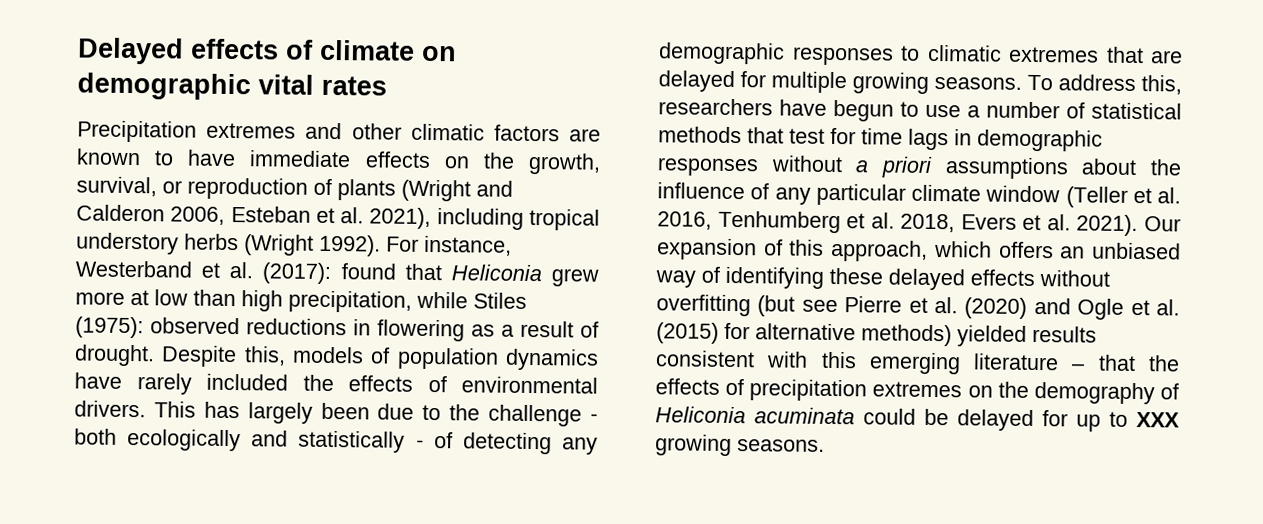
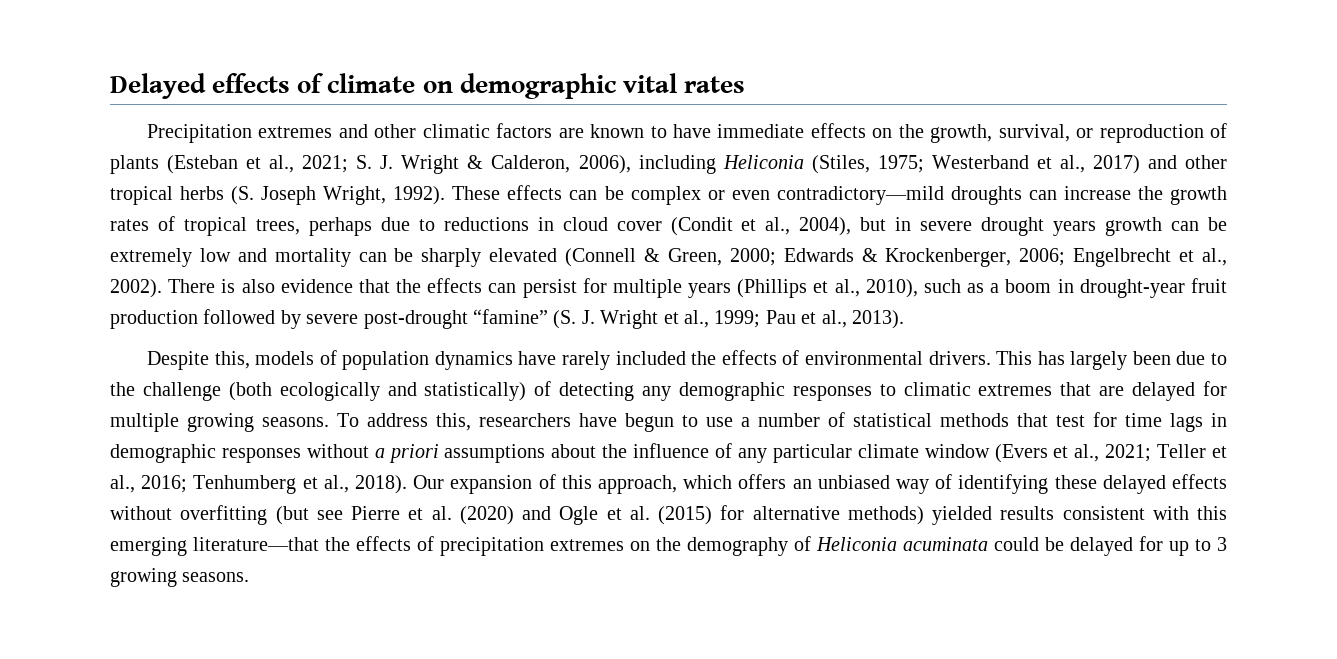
[401,179,513,202] [76,204,600,231] [76,232,512,257] [75,260,599,287] [75,289,527,313] [75,316,599,342] [74,344,155,367] (Wright and Calderon 2006, Esteban et al. 2021), including tropical understory herbs (Wright 1992). For instance, Westerband et al. (2017): found that Heliconia grew more at low than high precipitation, while Stiles (1975): observed reductions in flowering as a result of drought. -> [167,155,1227,174] [110,185,1227,205] [110,216,1228,236] [110,248,1228,267] [110,278,1227,298] [110,309,904,329] (Esteban et al., 2021; S. J. Wright & Calderon, 2006), including Heliconia (Stiles, 1975; Westerband et al., 2017) and other tropical herbs (S. Joseph Wright, 1992). These effects can be complex or even contradictory—mild droughts can increase the growth rates of tropical trees, perhaps due to reductions in cloud cover (Condit et al., 2004), but in severe drought years growth can be extremely low and mortality can be sharply elevated (Connell & Green, 2000; Edwards & Krockenberger, 2006; Engelbrecht et al., 2002). There is also evidence that the effects can persist for multiple years (Phillips et al., 2010), such as a boom in drought-year fruit production followed by severe post-drought “famine” (S. J. Wright et al., 1999; Pau et al., 2013). //
[590,413,599,422] [74,428,424,453] - both ecologically and statistically - -> [228,382,527,401] (both ecologically and statistically)
[1065,186,1181,208] [657,210,1139,237] (Teller et al. 2016, Tenhumberg et al. 2018, Evers et al. 2021). -> [994,444,1227,463] [110,475,407,494] (Evers et al., 2021; Teller et al., 2016; Tenhumberg et al., 2018).
[973,353,1136,372] literature – that -> [193,537,319,551] literature—that
[1136,412,1180,428] XXX -> [1217,537,1227,551] 3

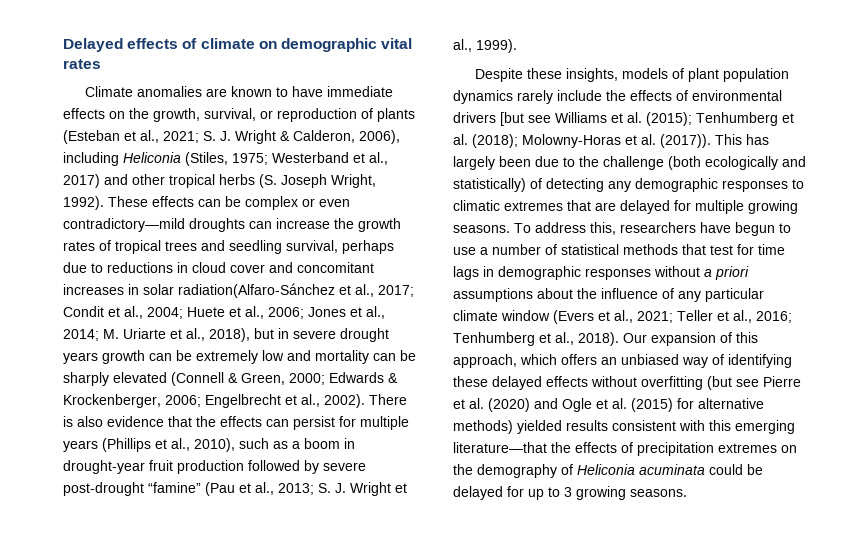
[146,123,553,143] Precipitation extremes and other climatic factors -> [84,86,202,97] Climate anomalies
[255,219,300,235] trees, -> [165,240,338,254] trees and seedling survival,
[670,217,852,236] (Condit et al., 2004), -> [269,262,374,273] [63,283,414,298] [63,306,385,319] [63,328,250,342] and concomitant increases in solar radiation(Alfaro-Sánchez et al., 2017; Condit et al., 2004; Huete et al., 2006; Jones et al., 2014; M. Uriarte et al., 2018),
[553,310,904,329] (S. J. Wright et al., 1999; Pau et al., 2013). -> [205,482,407,496] [453,39,517,53] (Pau et al., 2013; S. J. Wright et al., 1999).
[214,351,250,369] this, -> [526,68,618,82] these insights,
(337, 357) none -> [687,68,719,82] plant
[518,351,686,370] have rarely included -> [517,90,602,104] rarely include
[928,351,991,365] drivers. -> [453,112,794,126] [453,134,711,148] drivers [but see Williams et al. (2015); Tenhumberg et al. (2018); Molowny-Horas et al. (2017)).

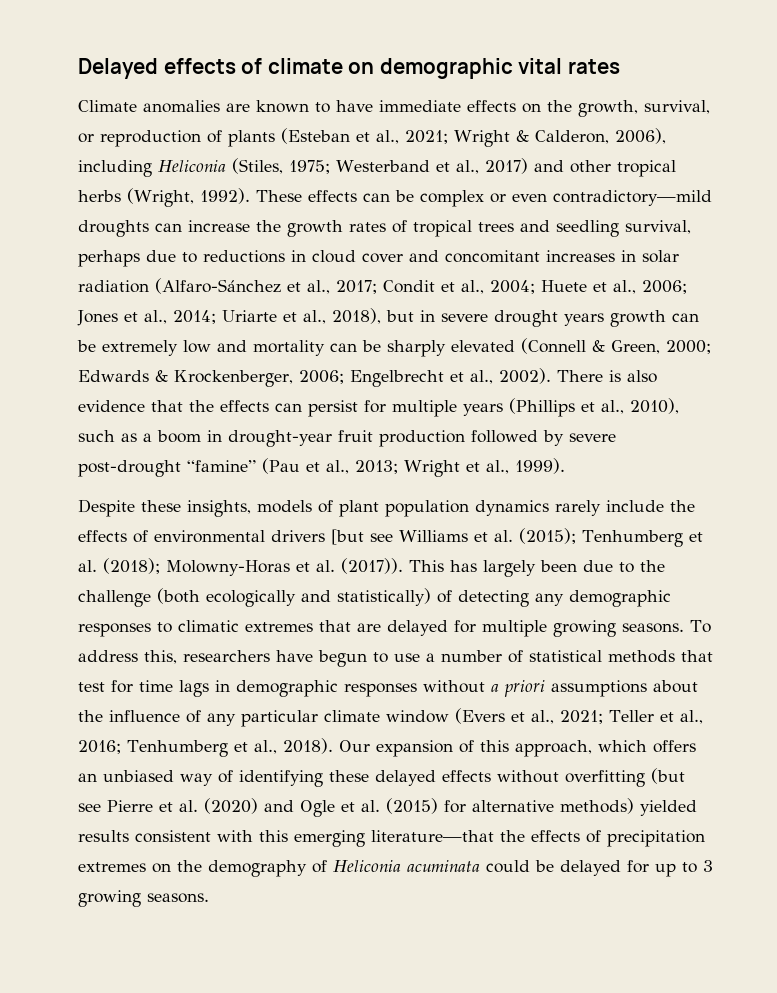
[203,131,231,141] S. J. -> (448, 137) none
[259,174,376,188] (S. Joseph Wright, -> [127,188,194,207] (Wright,
[178,283,335,298] radiation(Alfaro-Sánchez -> [78,278,281,294] radiation (Alfaro-Sánchez
[103,329,119,339] M. -> (216, 317) none
[318,483,346,493] S. J. -> (398, 467) none

